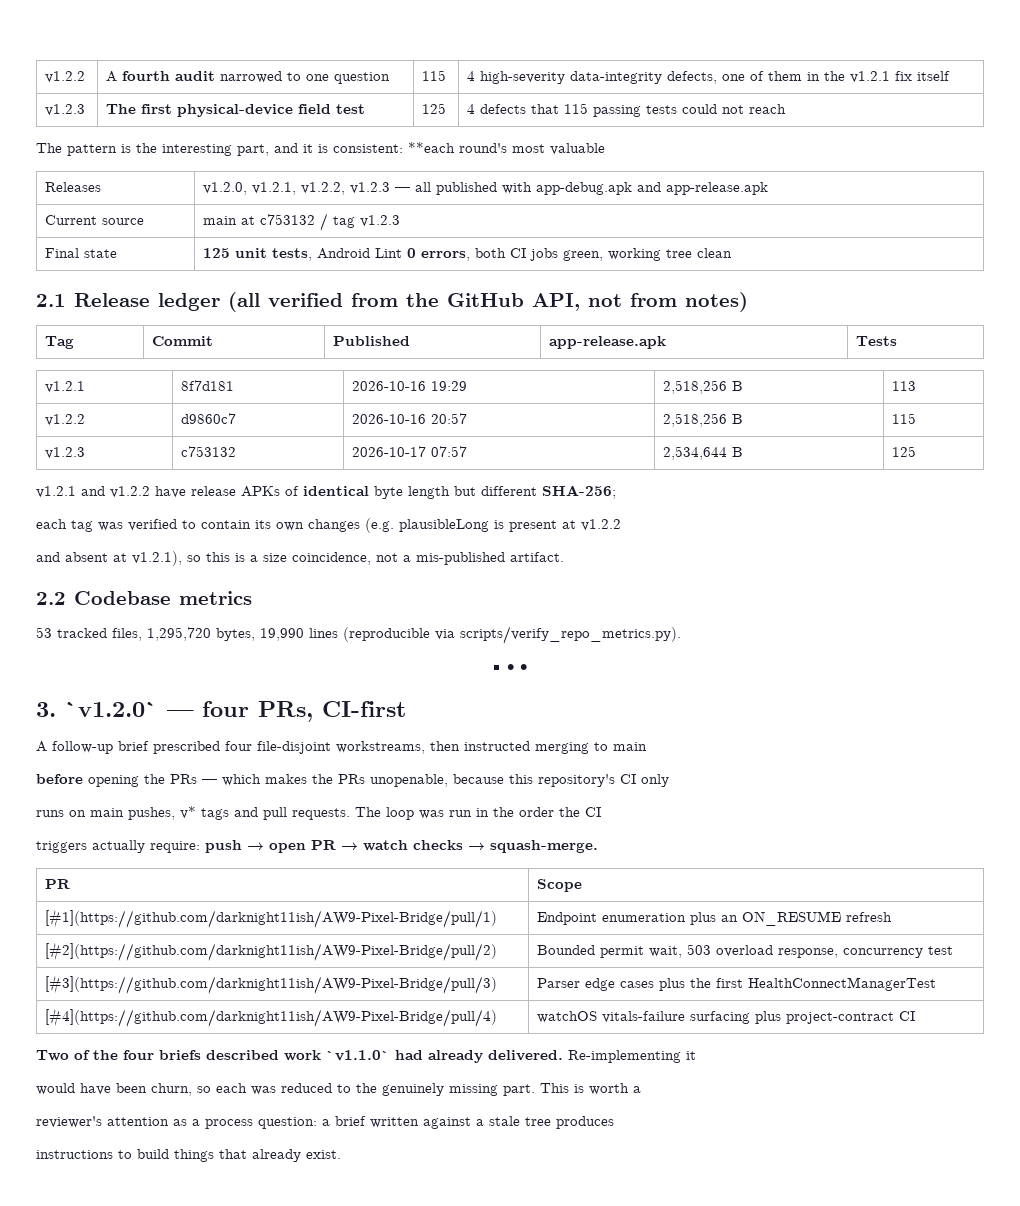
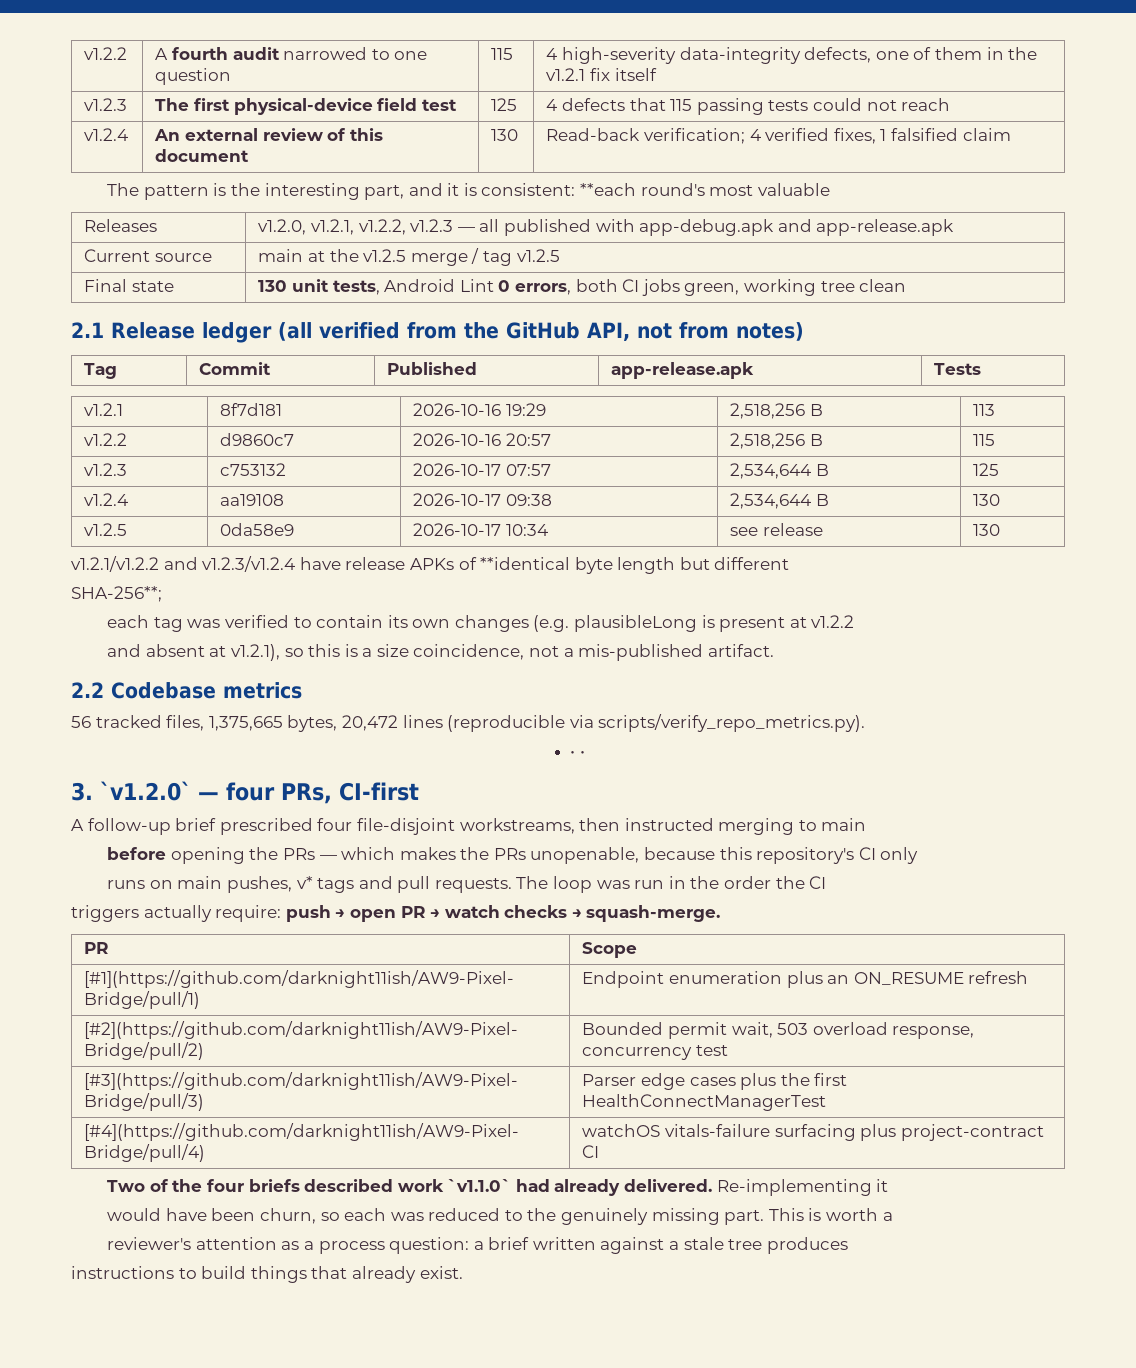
(786, 109) none -> [84,128,129,141] [154,128,383,141] [155,149,250,162] [491,129,519,141] [546,128,1011,144] // v1.2.4 | An external review of this document | 130 | Read-back verification; 4 verified fixes, 1 falsified claim
[259,214,315,225] c753132 -> [329,249,468,266] the v1.2.5 merge
[359,215,400,227] v1.2.3 -> [516,249,560,262] v1.2.5
[202,248,230,258] 125 -> [258,280,288,292] 130
[36,486,150,498] // v1.2.1 and v1.2.2 -> [84,493,129,506] [220,494,285,506] [413,493,553,506] [730,493,830,509] [973,494,1001,506] [84,523,128,536] [220,523,295,536] [413,523,549,536] [730,523,824,536] [973,524,1001,536] [71,556,296,572] // v1.2.4 | aa19108 | 2026-10-17 09:38 | 2,534,644 B | 130 // v1.2.5 | 0da58e9 | 2026-10-17 10:34 | see release | 130 // v1.2.1/v1.2.2 and v1.2.3/v1.2.4
[303,486,369,496] identical -> [480,557,571,570] **identical
[542,485,616,499] SHA-256; -> [71,586,162,602] // SHA-256**;
[36,627,52,638] 53 -> [71,716,91,728] 56
[147,627,304,641] 1,295,720 bytes, 19,990 -> [208,715,398,732] 1,375,665 bytes, 20,472

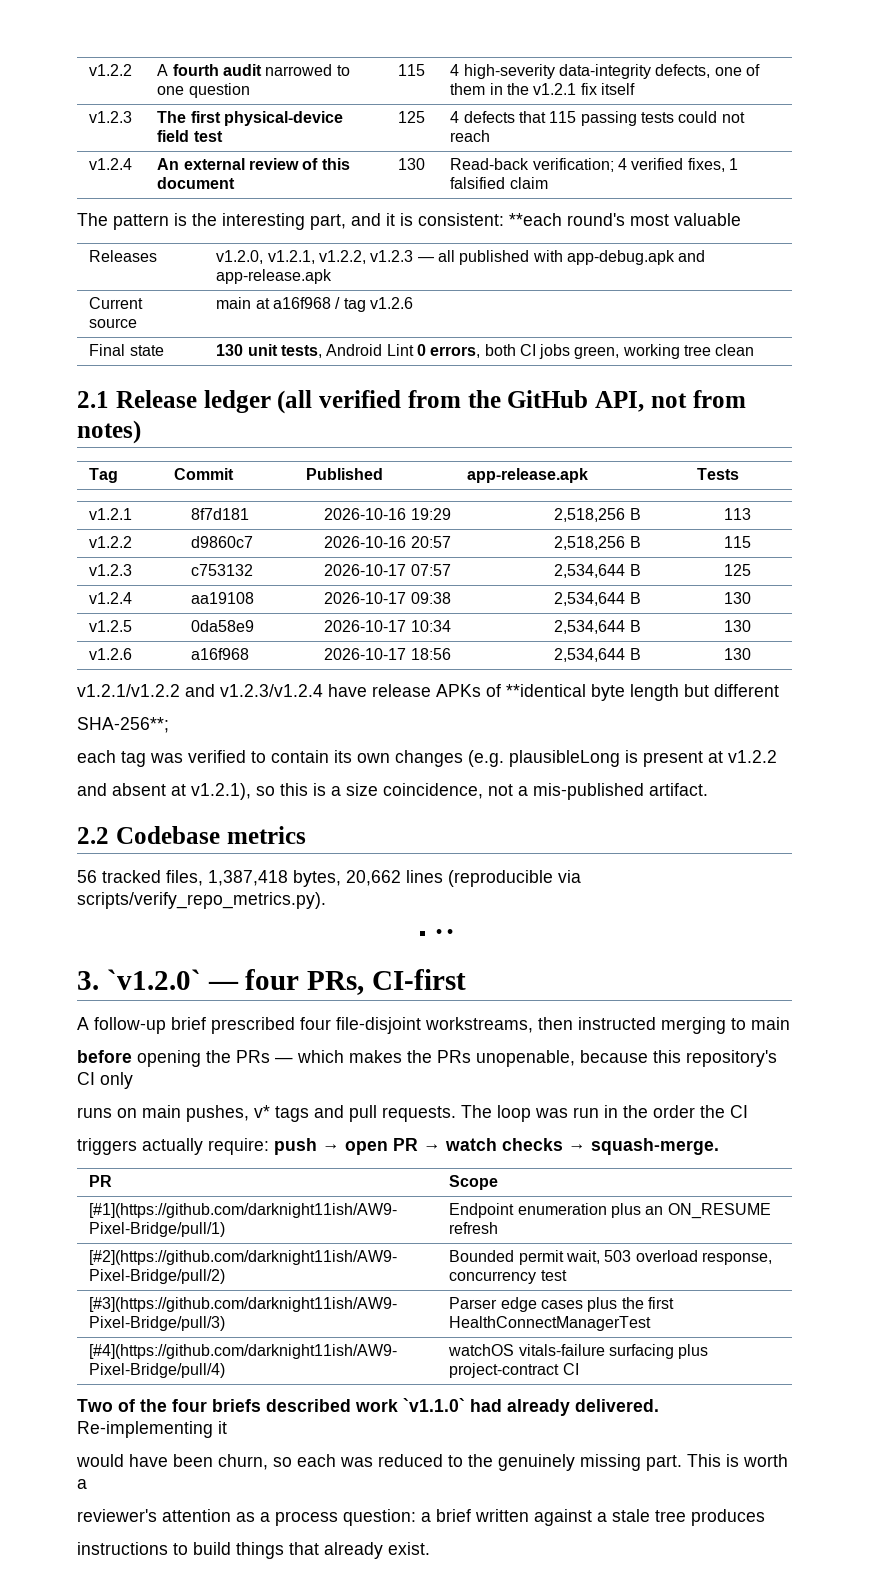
[329,249,468,266] the v1.2.5 merge -> [272,297,331,309] a16f968
[516,249,560,262] v1.2.5 -> [369,297,413,309] v1.2.6
[730,523,824,536] see release -> [554,620,641,634] [724,620,752,632] [89,648,133,660] [191,648,250,660] [324,648,451,660] [554,648,641,662] 2,534,644 B | 130 // v1.2.6 | a16f968 | 2026-10-17 18:56 | 2,534,644 B
[208,715,398,732] 1,375,665 bytes, 20,472 -> [208,870,401,887] 1,387,418 bytes, 20,662

